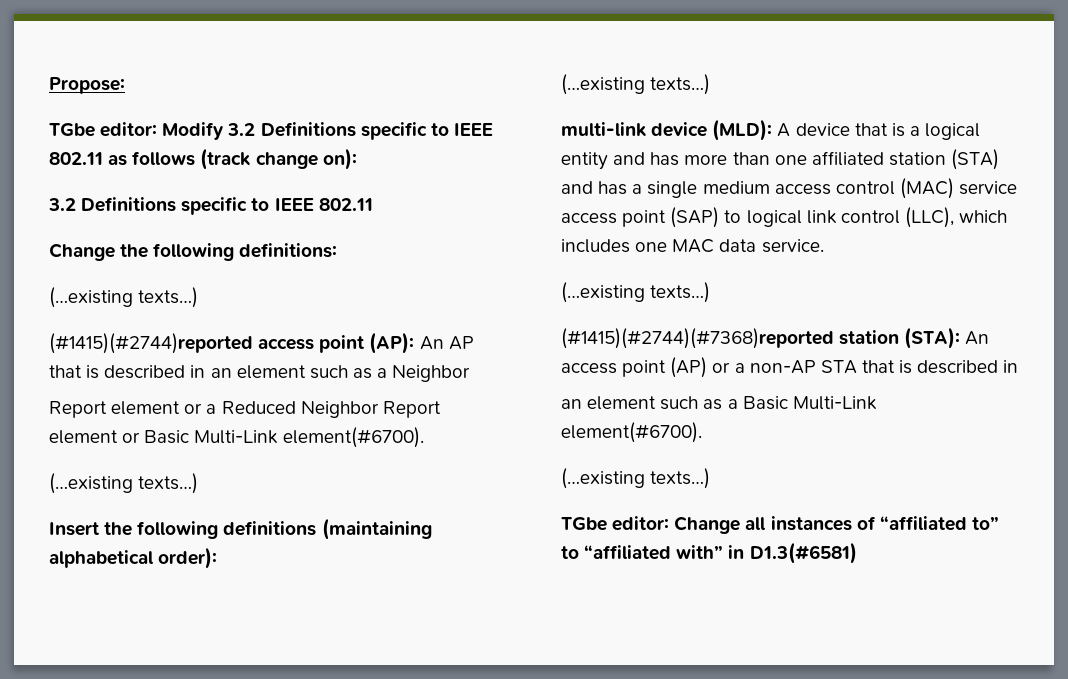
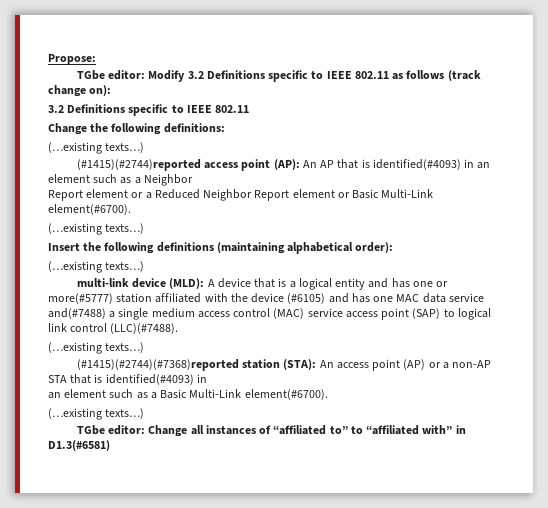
[104,365,186,379] described -> [372,159,461,170] identified(#4093)
[684,149,1000,170] [561,181,628,195] more than one affiliated station (STA) and has -> [412,281,449,287] [48,293,484,304] [48,308,106,319] one or more(#5777) station affiliated with the device (#6105) and has one MAC data service and(#7488)
[904,207,1008,228] [561,239,824,253] (LLC), which includes one MAC data service. -> [110,323,179,334] (LLC)(#7488).
[917,360,999,374] described -> [105,374,194,385] identified(#4093)

